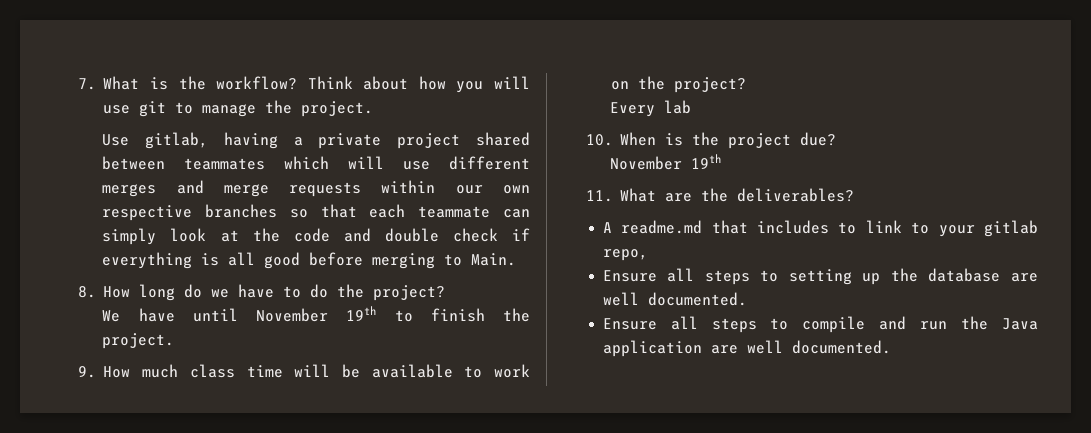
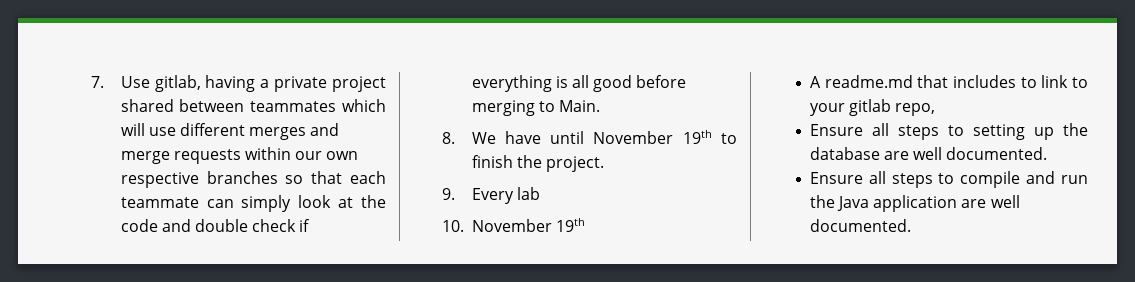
[103,76,531,93] [103,100,374,117] What is the workflow? Think about how you will use git to manage the project. // -> (104, 82) none
[103,284,446,301] How long do we have to do the project? // -> (455, 138) none
[103,364,531,378] [611,76,747,93] [610,100,692,117] [585,132,837,149] [610,154,722,170] [585,188,855,202] How much class time will be available to work on the project? // Every lab // 10. When is the project due? // November 19th // 11. What are the deliverables? -> [471,187,540,204] [441,218,585,232] Every lab // 10. November 19th

